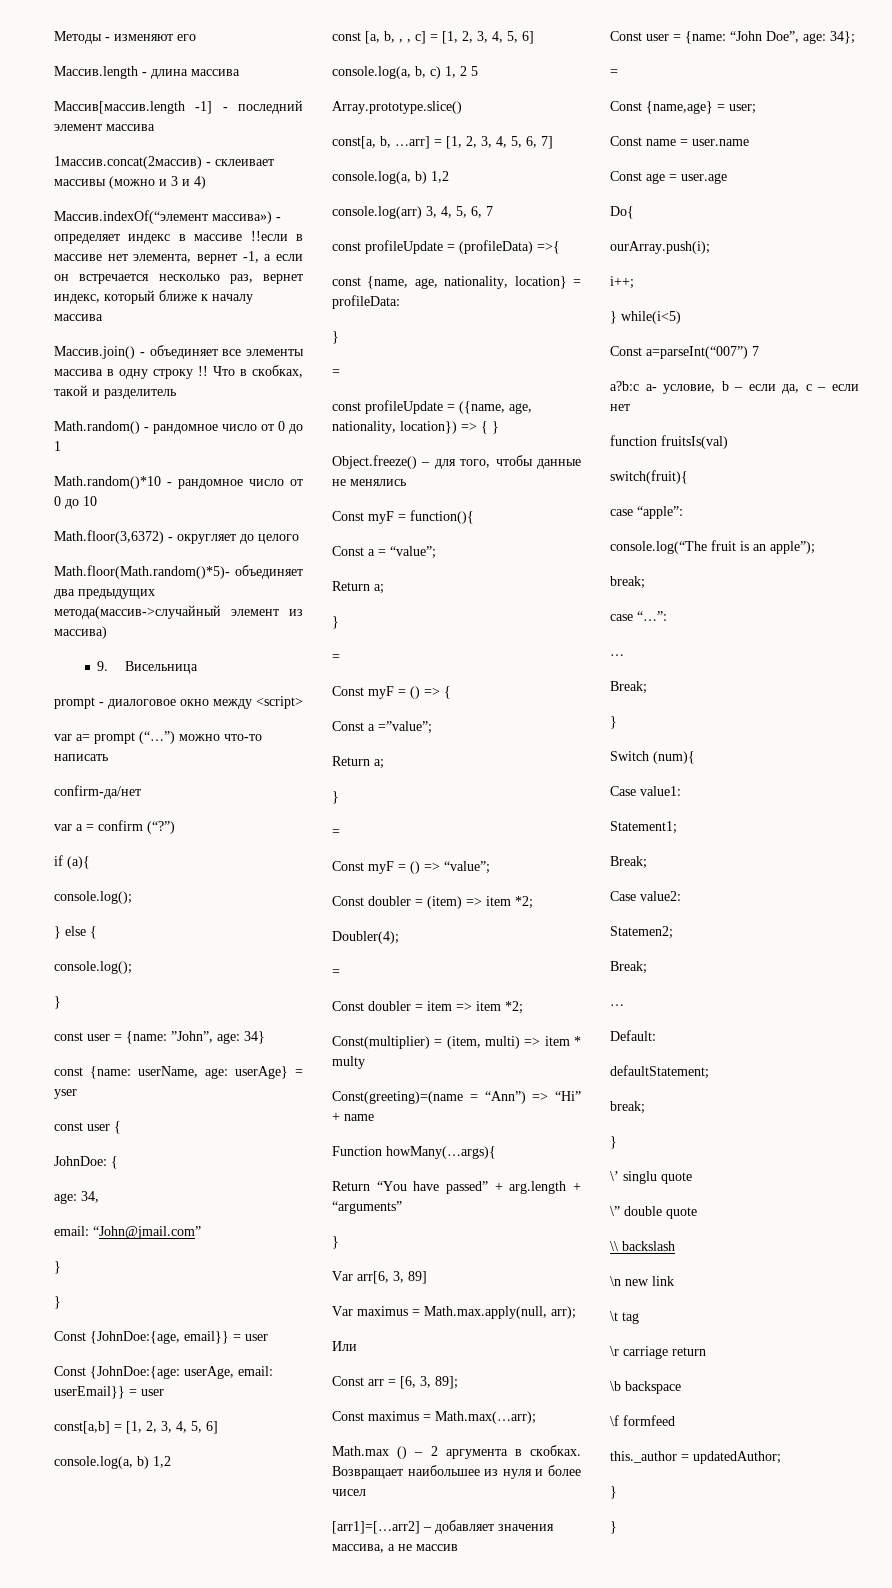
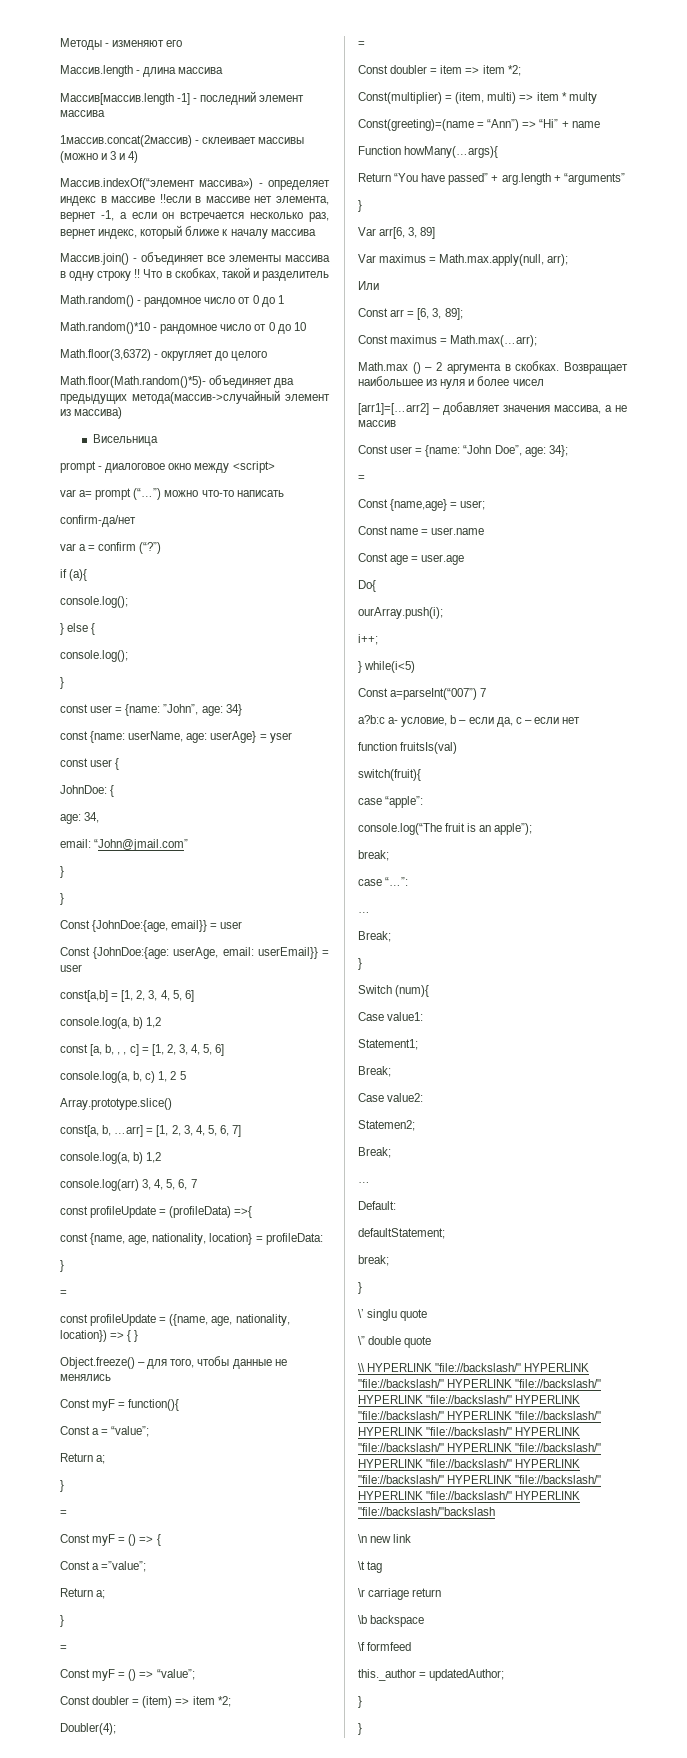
[97,661,109,671] 9. -> (123, 413) none
[622,1241,675,1251] backslash -> [367,1363,590,1372] [358,1379,602,1388] [358,1395,581,1404] [358,1411,602,1420] [358,1427,581,1436] [358,1443,602,1452] [358,1459,581,1468] [358,1475,602,1484] [358,1491,581,1500] [358,1507,495,1516] HYPERLINK "file://backslash/" HYPERLINK "file://backslash/" HYPERLINK "file://backslash/" HYPERLINK "file://backslash/" HYPERLINK "file://backslash/" HYPERLINK "file://backslash/" HYPERLINK "file://backslash/" HYPERLINK "file://backslash/" HYPERLINK "file://backslash/" HYPERLINK "file://backslash/" HYPERLINK "file://backslash/" HYPERLINK "file://backslash/" HYPERLINK "file://backslash/" HYPERLINK "file://backslash/"backslash

